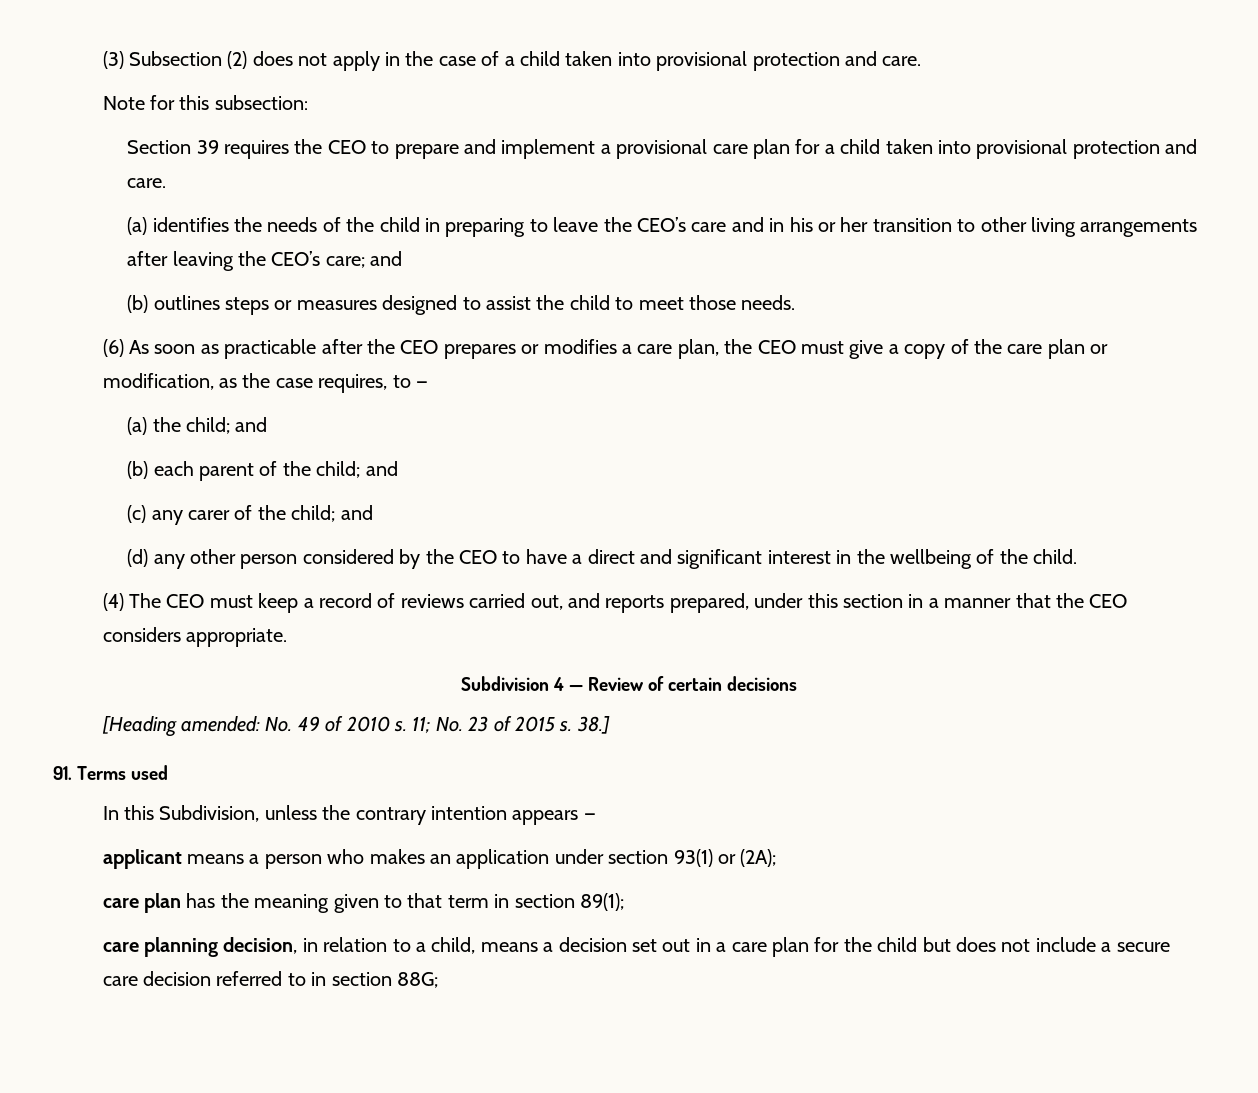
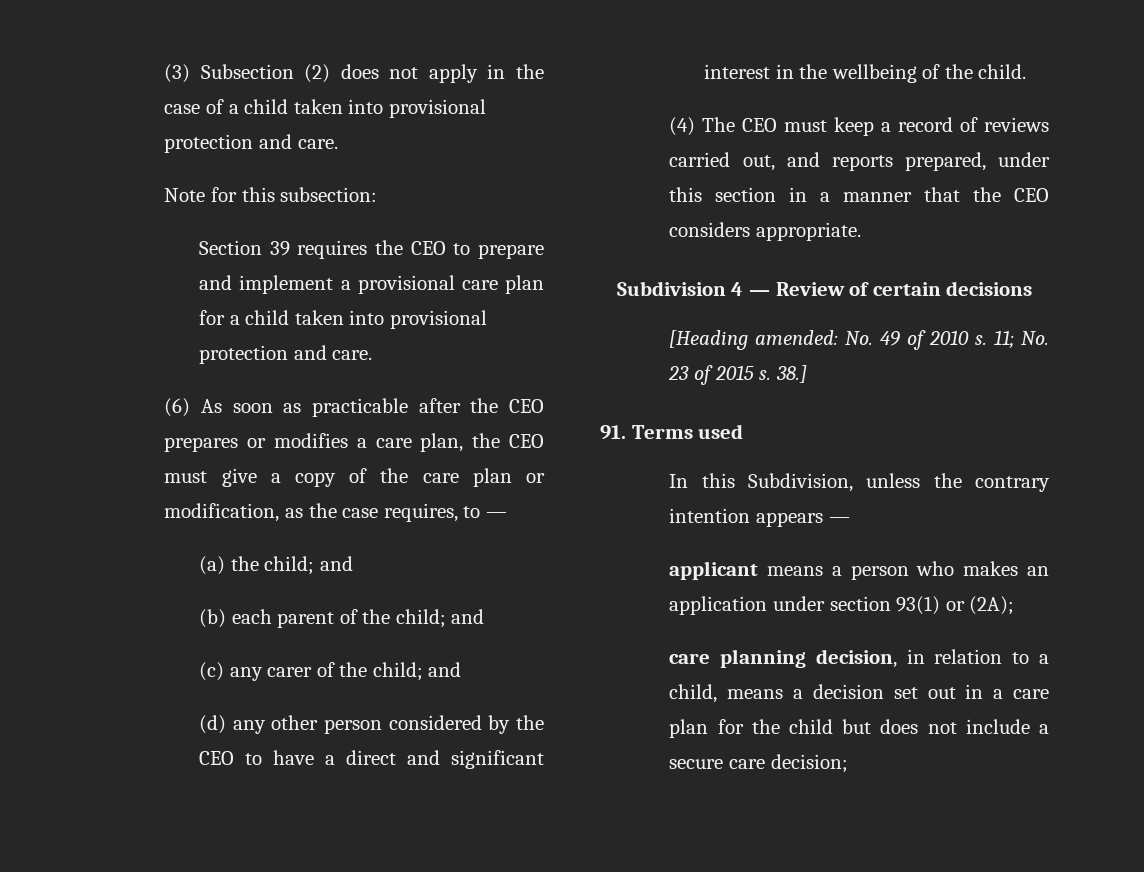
[127,217,1198,237] [127,251,403,271] [127,295,796,315] // (a) identifies the needs of the child in preparing to leave the CEO’s care and in his or her transition to other living arrangements after leaving the CEO’s care; and // (b) outlines steps or measures designed to assist the child to meet those needs. -> (373, 355) none
[102,893,624,913] // care plan has the meaning given to that term in section 89(1); -> (1015, 605) none
[142,971,438,988] decision referred to in section 88G; -> [770,754,848,773] decision;

